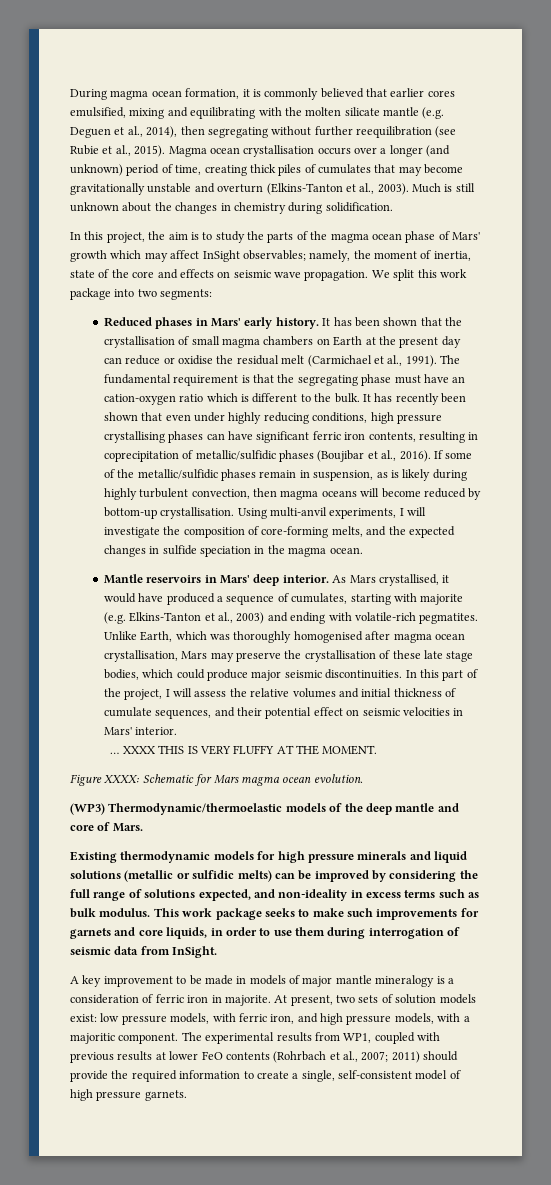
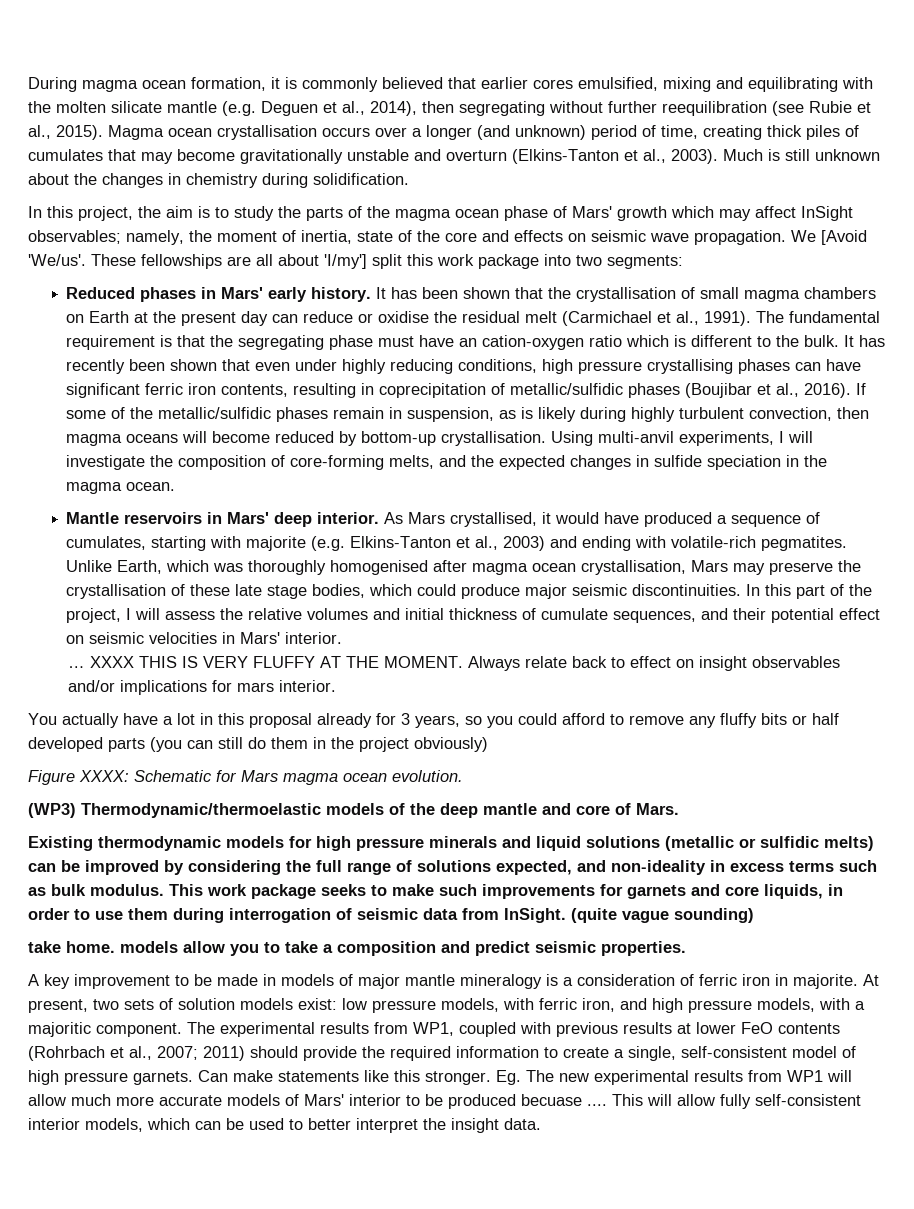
(390, 274) none -> [821,230,867,245] [28,254,367,269] [Avoid 'We/us'. These fellowships are all about 'I/my']
(378, 750) none -> [468,656,841,671] [68,680,337,695] [28,713,839,728] [28,737,488,752] Always relate back to effect on insight observables and/or implications for mars interior. // You actually have a lot in this proposal already for 3 years, so you could afford to remove any fluffy bits or half developed parts (you can still do them in the project obviously)
(218, 952) none -> [571,908,754,923] [28,941,686,956] (quite vague sounding) // take home. models allow you to take a composition and predict seismic properties.
(187, 1095) none -> [198,1070,852,1085] [28,1094,861,1109] [28,1118,541,1133] Can make statements like this stronger. Eg. The new experimental results from WP1 will allow much more accurate models of Mars' interior to be produced becuase .... This will allow fully self-consistent interior models, which can be used to better interpret the insight data.

